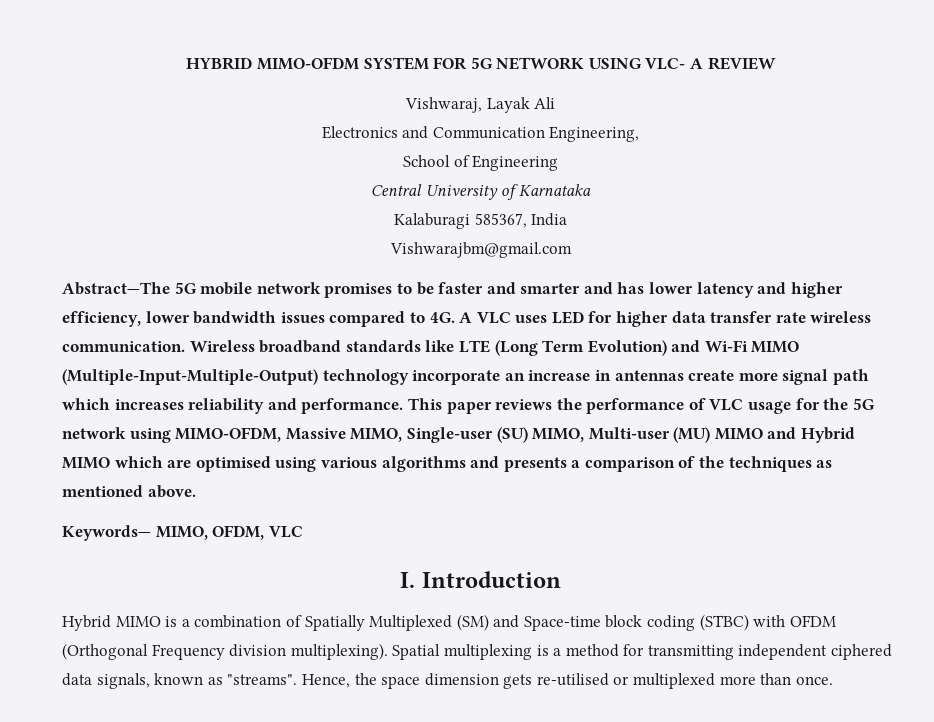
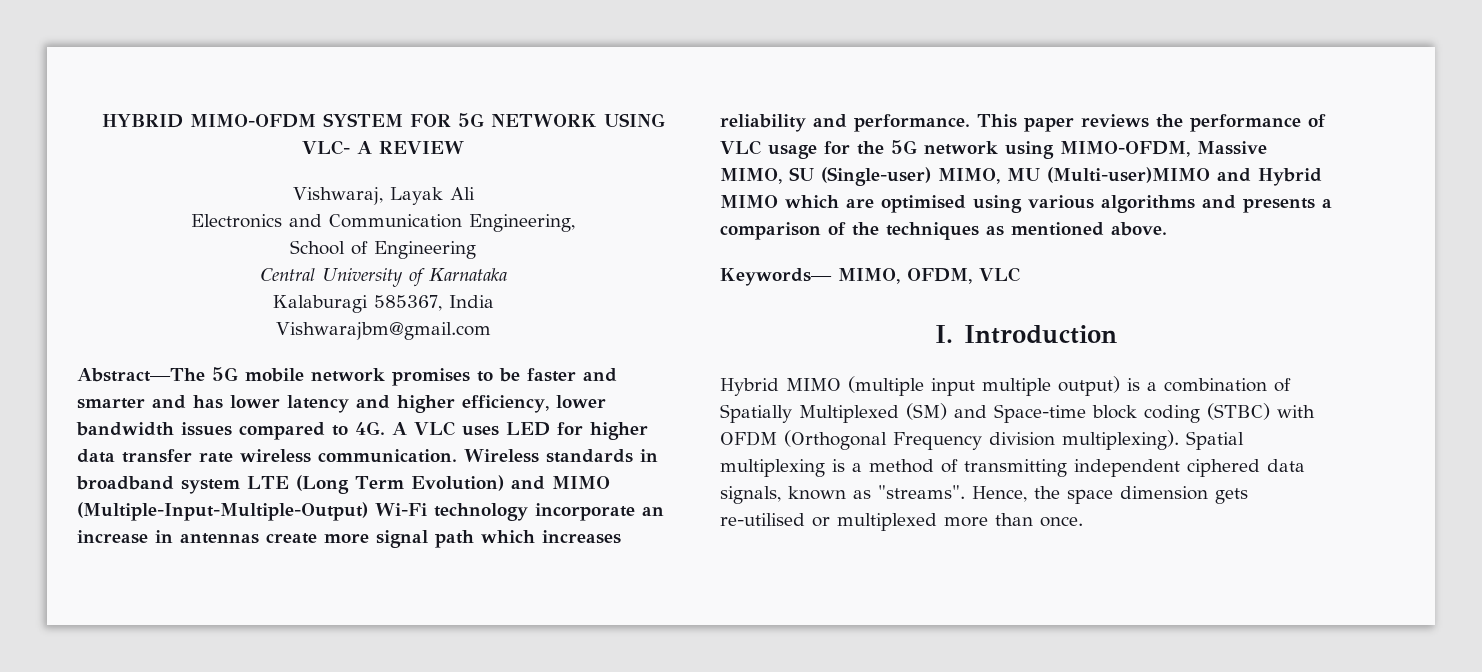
[259,340,455,353] broadband standards like -> [546,449,658,463] [76,476,240,494] standards in broadband system
[704,340,748,352] Wi-Fi -> (545, 483) none
(318, 377) none -> [375,503,427,516] Wi-Fi
[406,427,763,443] Single-user (SU) MIMO, Multi-user (MU) MIMO -> [789,167,1210,186] SU (Single-user) MIMO, MU (Multi-user)MIMO
(161, 621) none -> [848,376,1120,396] (multiple input multiple output)
[623,644,645,656] for -> [941,459,958,473] of

